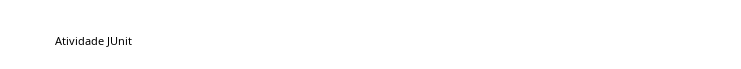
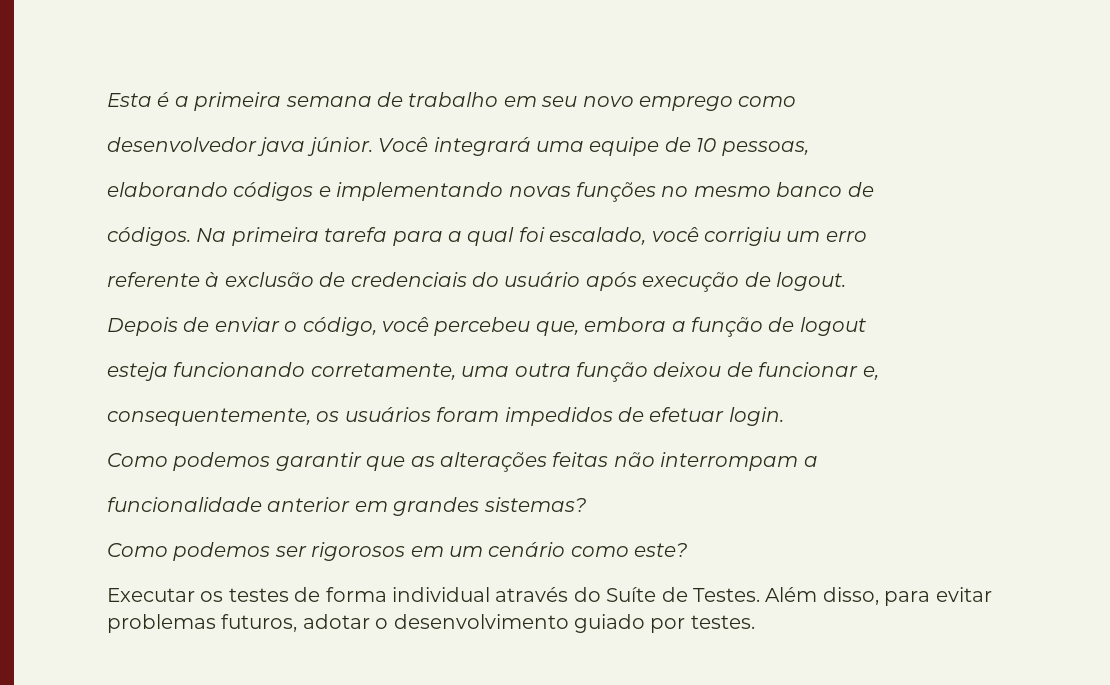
[55,37,132,47] Atividade JUnit -> [107,92,797,111] [107,137,809,156] [107,182,874,202] [107,227,867,246] [107,272,846,292] [107,317,866,337] [107,362,879,382] [107,407,784,426] [107,452,818,472] [107,497,586,516] [107,542,688,561] [107,587,992,606] [107,614,755,633] Esta é a primeira semana de trabalho em seu novo emprego como // desenvolvedor java júnior. Você integrará uma equipe de 10 pessoas, // elaborando códigos e implementando novas funções no mesmo banco de // códigos. Na primeira tarefa para a qual foi escalado, você corrigiu um erro // referente à exclusão de credenciais do usuário após execução de logout. // Depois de enviar o código, você percebeu que, embora a função de logout // esteja funcionando corretamente, uma outra função deixou de funcionar e, // consequentemente, os usuários foram impedidos de efetuar login. // Como podemos garantir que as alterações feitas não interrompam a // funcionalidade anterior em grandes sistemas? // Como podemos ser rigorosos em um cenário como este? // Executar os testes de forma individual através do Suíte de Testes. Além disso, para evitar problemas futuros, adotar o desenvolvimento guiado por testes.

